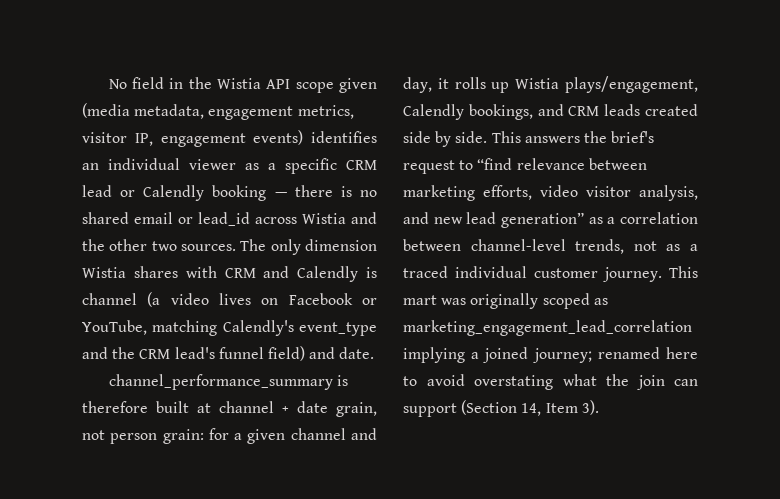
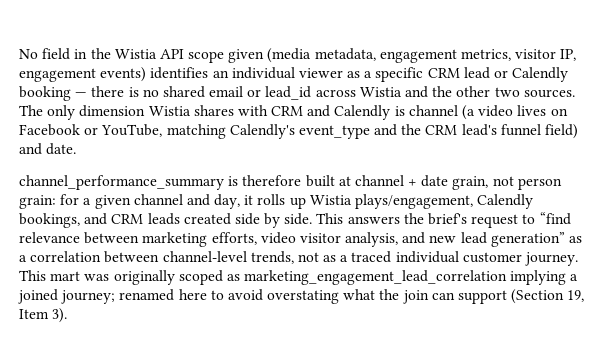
[521,403,542,416] 14, -> [567,290,585,302] 19,

